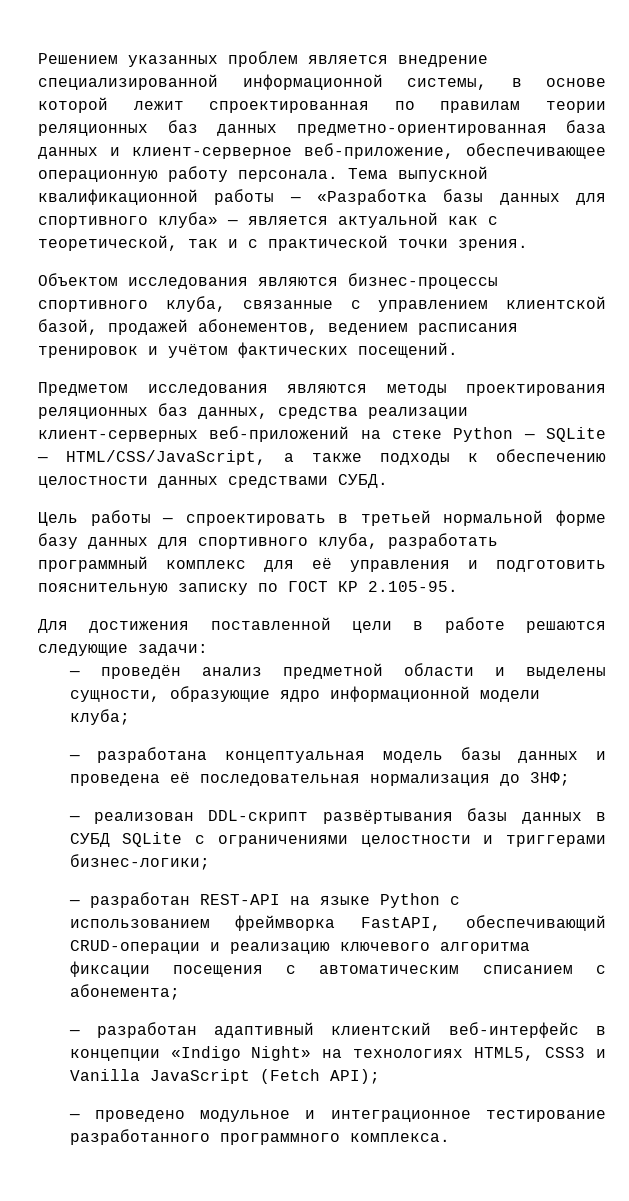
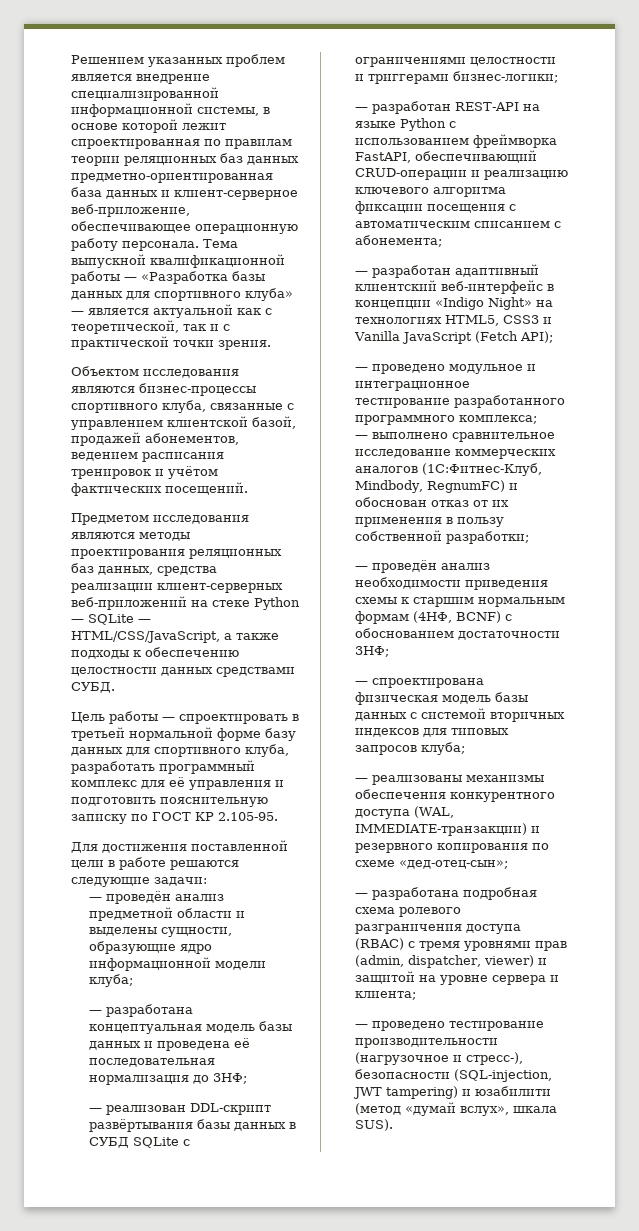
[349,1133,450,1142] комплекса. -> [458,415,537,424] [354,432,555,442] [354,449,556,459] [354,463,542,476] [354,480,518,493] [354,497,509,507] [354,517,504,527] [354,530,529,544] [354,560,490,573] [354,577,548,590] [354,597,565,607] [354,611,512,624] [354,628,560,640] [354,646,389,657] [354,678,484,688] [354,692,528,705] [354,708,565,722] [354,728,509,737] [354,742,465,755] [354,775,544,785] [354,789,555,802] [354,806,454,819] [354,823,540,836] [354,843,549,853] [354,860,508,869] [354,887,537,900] [354,907,461,917] [354,924,521,934] [354,938,567,951] [354,955,547,968] [354,971,559,985] [354,991,416,1000] [354,1021,544,1031] [354,1038,498,1048] [354,1052,523,1065] [354,1069,552,1082] [352,1086,551,1099] [354,1102,557,1116] [354,1119,393,1131] комплекса; // — выполнено сравнительное исследование коммерческих аналогов (1С:Фитнес-Клуб, Mindbody, RegnumFC) и обоснован отказ от их применения в пользу собственной разработки; // — проведён анализ необходимости приведения схемы к старшим нормальным формам (4НФ, BCNF) с обоснованием достаточности 3НФ; // — спроектирована физическая модель базы данных с системой вторичных индексов для типовых запросов клуба; // — реализованы механизмы обеспечения конкурентного доступа (WAL, IMMEDIATE-транзакции) и резервного копирования по схеме «дед-отец-сын»; // — разработана подробная схема ролевого разграничения доступа (RBAC) с тремя уровнями прав (admin, dispatcher, viewer) и защитой на уровне сервера и клиента; // — проведено тестирование производительности (нагрузочное и стресс-), безопасности (SQL-injection, JWT tampering) и юзабилити (метод «думай вслух», шкала SUS).

